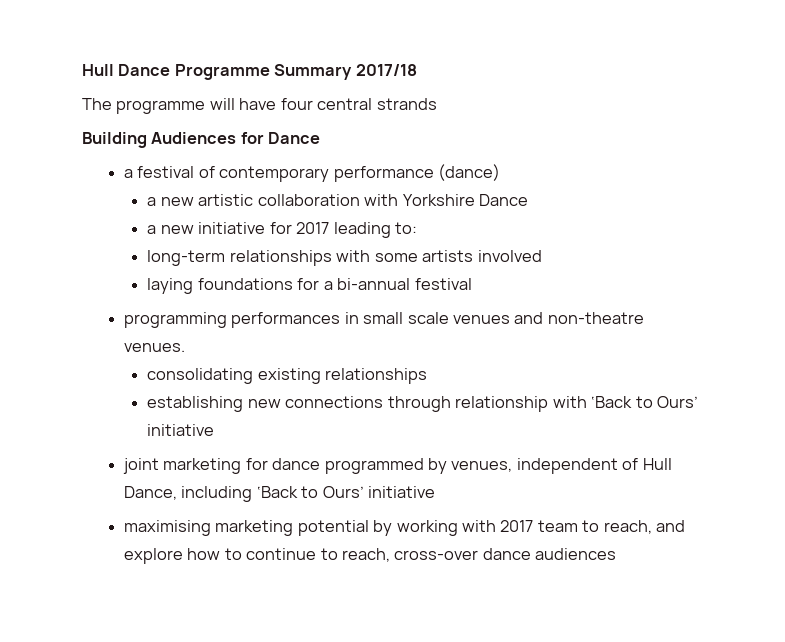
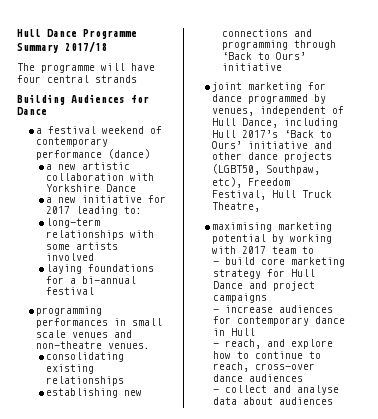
(195, 172) none -> [102,126,145,134] weekend
[387,396,587,412] through relationship with -> [294,29,313,37] [222,40,337,50] and programming through
[256,486,436,498] ‘Back to Ours’ initiative -> [212,130,333,138] [212,141,333,149] [212,152,333,162] [212,164,321,175] [212,177,291,188] [212,190,333,200] [212,202,261,212] Hull 2017’s ‘Back to Ours’ initiative and other dance projects (LGBT50, Southpaw, etc), Freedom Festival, Hull Truck Theatre,
(600, 526) none -> [213,257,346,267] [213,269,316,279] [213,281,316,291] [213,293,268,303] [213,305,334,313] [213,316,346,326] [213,328,256,336] [213,343,220,347] // - build core marketing strategy for Hull Dance and project campaigns // - increase audiences for contemporary dance in Hull // -
(617, 554) none -> [213,385,340,395] [213,397,334,405] // - collect and analyse data about audiences

